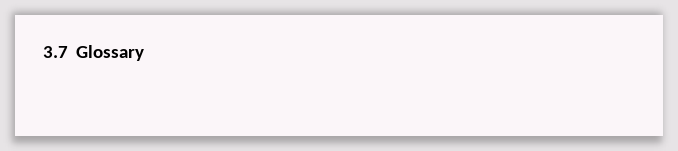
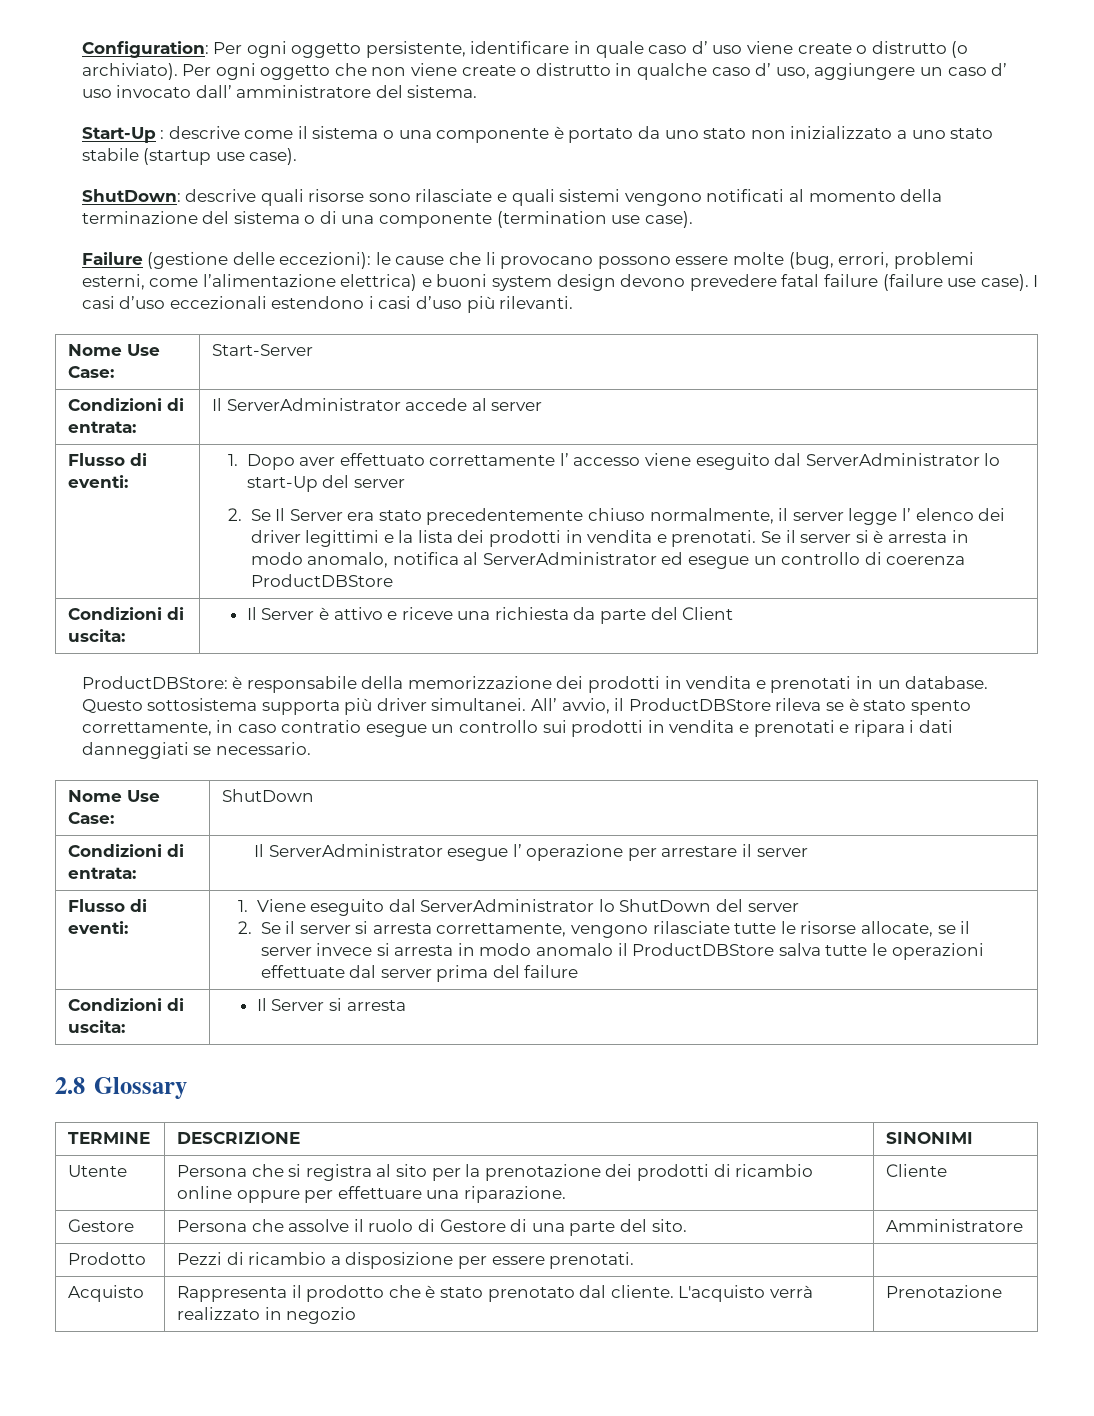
[43,45,144,61] 3.7 Glossary -> [81,41,969,58] [81,63,1008,80] [81,85,478,98] [81,126,994,143] [81,148,298,165] [81,189,943,206] [81,211,693,228] [81,252,974,269] [81,274,1039,291] [81,296,574,313] [68,344,160,356] [68,366,115,378] [212,344,314,356] [68,398,184,411] [68,421,137,433] [212,398,543,411] [68,453,147,466] [68,475,129,488] [228,453,1001,470] [246,475,405,492] [228,508,1006,525] [250,530,969,547] [250,552,966,569] [250,574,393,587] [68,607,184,620] [68,629,126,642] [246,607,734,624] [81,676,989,693] [81,698,971,715] [81,720,953,737] [81,742,311,759] [68,790,160,802] [68,812,115,824] [222,789,315,802] [68,844,184,857] [68,867,137,879] [253,844,808,861] [68,899,147,912] [68,921,129,934] [238,899,799,916] [238,921,971,938] [260,943,984,960] [260,965,579,982] [68,998,184,1011] [68,1020,126,1033] [256,998,406,1011] [55,1077,187,1099] [68,1132,151,1144] [177,1132,301,1144] [886,1132,974,1144] [68,1165,128,1177] [177,1164,814,1181] [177,1186,567,1203] [886,1164,948,1177] [68,1219,135,1232] [177,1219,687,1236] [886,1219,1024,1232] [68,1252,147,1265] [177,1252,635,1269] [68,1285,145,1302] [177,1285,814,1302] [177,1307,357,1324] [886,1285,1003,1298] Configuration: Per ogni oggetto persistente, identificare in quale caso d’ uso viene create o distrutto (o archiviato). Per ogni oggetto che non viene create o distrutto in qualche caso d’ uso, aggiungere un caso d’ uso invocato dall’ amministratore del sistema. // Start-Up : descrive come il sistema o una componente è portato da uno stato non inizializzato a uno stato stabile (startup use case). // ShutDown: descrive quali risorse sono rilasciate e quali sistemi vengono notificati al momento della terminazione del sistema o di una componente (termination use case). // Failure (gestione delle eccezioni): le cause che li provocano possono essere molte (bug, errori, problemi esterni, come l’alimentazione elettrica) e buoni system design devono prevedere fatal failure (failure use case). I casi d’uso eccezionali estendono i casi d’uso più rilevanti. // Nome Use Case: | Start-Server // Condizioni di entrata: | Il ServerAdministrator accede al server // Flusso di eventi: | 1. Dopo aver effettuato correttamente l’ accesso viene eseguito dal ServerAdministrator lo start-Up del server // 2. Se Il Server era stato precedentemente chiuso normalmente, il server legge l’ elenco dei driver legittimi e la lista dei prodotti in vendita e prenotati. Se il server si è arresta in modo anomalo, notifica al ServerAdministrator ed esegue un controllo di coerenza ProductDBStore // Condizioni di uscita: | Il Server è attivo e riceve una richiesta da parte del Client // ProductDBStore: è responsabile della memorizzazione dei prodotti in vendita e prenotati in un database. Questo sottosistema supporta più driver simultanei. All’ avvio, il ProductDBStore rileva se è stato spento correttamente, in caso contratio esegue un controllo sui prodotti in vendita e prenotati e ripara i dati danneggiati se necessario. // Nome Use Case: | ShutDown // Condizioni di entrata: | Il ServerAdministrator esegue l’ operazione per arrestare il server // Flusso di eventi: | 1. Viene eseguito dal ServerAdministrator lo ShutDown del server // 2. Se il server si arresta correttamente, vengono rilasciate tutte le risorse allocate, se il server invece si arresta in modo anomalo il ProductDBStore salva tutte le operazioni effettuate dal server prima del failure // Condizioni di uscita: | Il Server si arresta // 2.8 Glossary // TERMINE | DESCRIZIONE | SINONIMI // Utente | Persona che si registra al sito per la prenotazione dei prodotti di ricambio online oppure per effettuare una riparazione. | Cliente // Gestore | Persona che assolve il ruolo di Gestore di una parte del sito. | Amministratore // Prodotto | Pezzi di ricambio a disposizione per essere prenotati. | // Acquisto | Rappresenta il prodotto che è stato prenotato dal cliente. L'acquisto verrà realizzato in negozio | Prenotazione

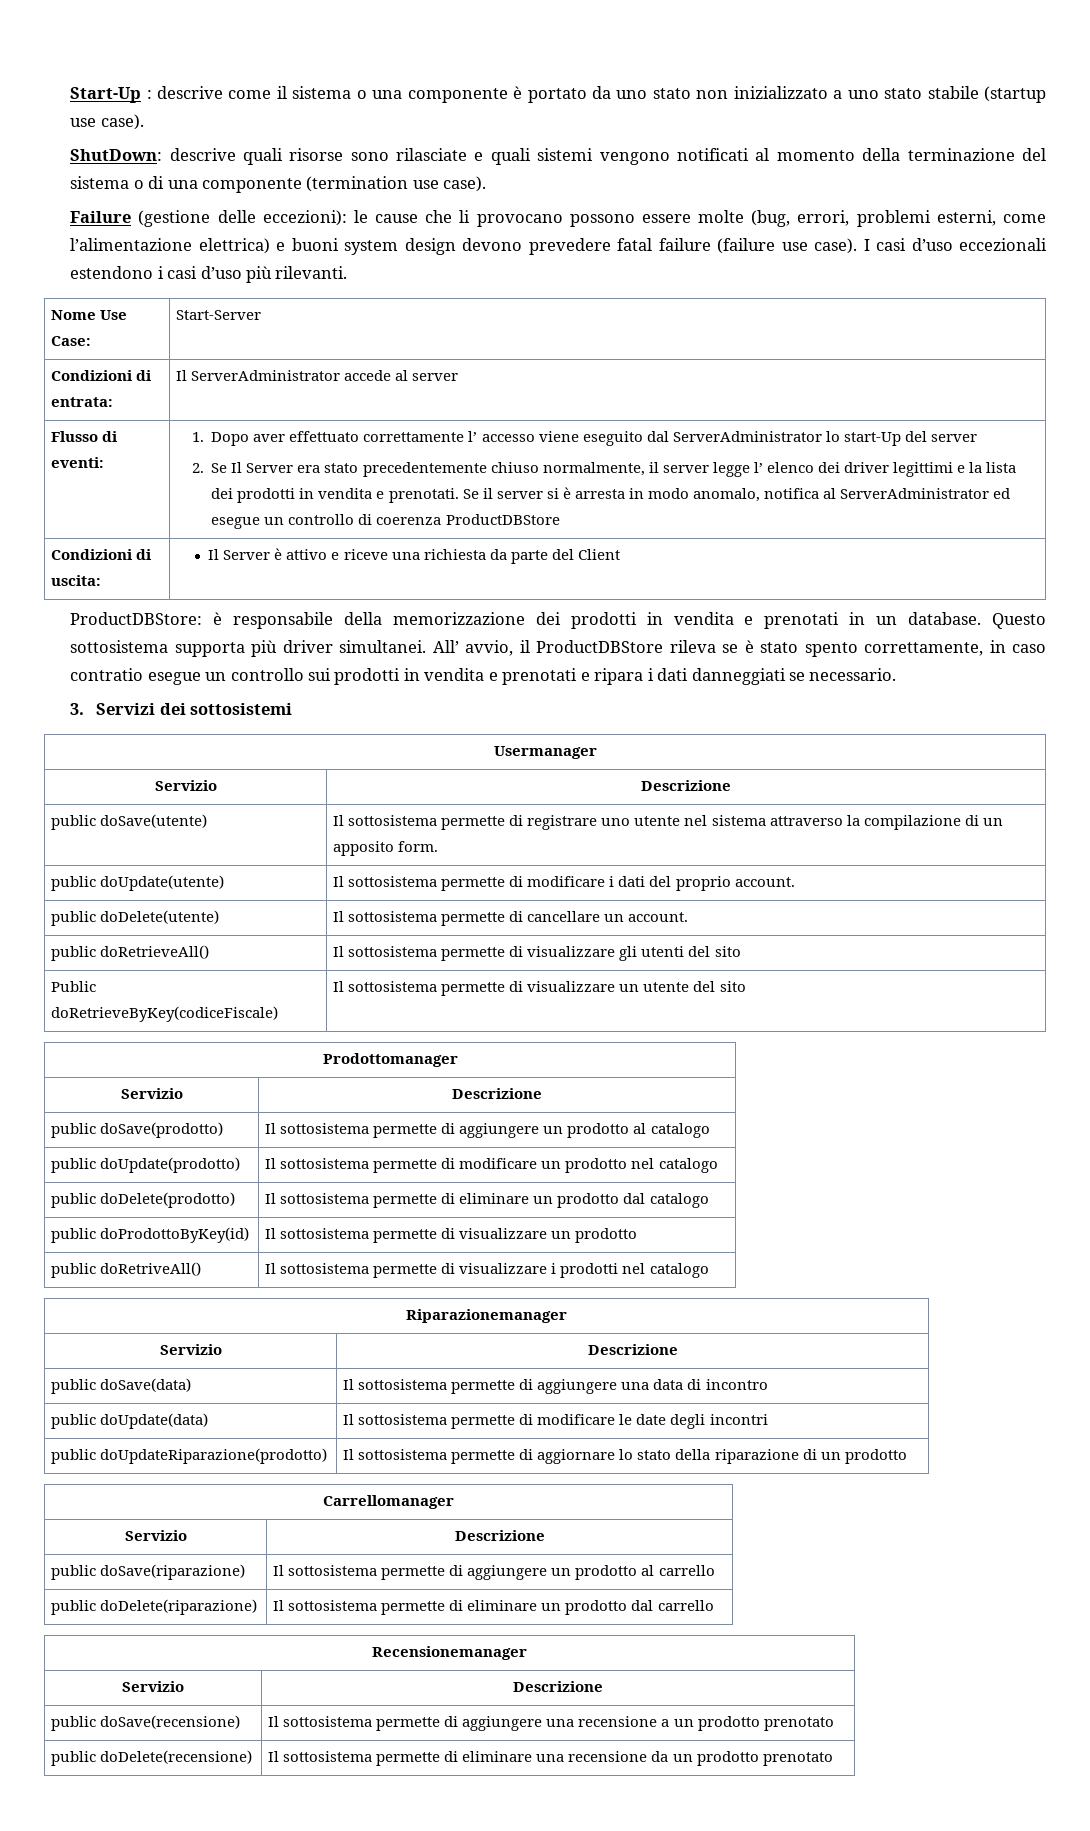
[81,41,969,58] [81,63,1008,80] [81,85,478,98] Configuration: Per ogni oggetto persistente, identificare in quale caso d’ uso viene create o distrutto (o archiviato). Per ogni oggetto che non viene create o distrutto in qualche caso d’ uso, aggiungere un caso d’ uso invocato dall’ amministratore del sistema. // -> (70, 95) none
[68,790,160,802] [68,812,115,824] [222,789,315,802] [68,844,184,857] [68,867,137,879] [253,844,808,861] [68,899,147,912] [68,921,129,934] [238,899,799,916] [238,921,971,938] [260,943,984,960] [260,965,579,982] [68,998,184,1011] [68,1020,126,1033] [256,998,406,1011] [55,1077,187,1099] [68,1132,151,1144] [177,1132,301,1144] [886,1132,974,1144] [68,1165,128,1177] [177,1164,814,1181] [177,1186,567,1203] [886,1164,948,1177] [68,1219,135,1232] [177,1219,687,1236] [886,1219,1024,1232] [68,1252,147,1265] [177,1252,635,1269] [68,1285,145,1302] [177,1285,814,1302] [177,1307,357,1324] [886,1285,1003,1298] // Nome Use Case: | ShutDown // Condizioni di entrata: | Il ServerAdministrator esegue l’ operazione per arrestare il server // Flusso di eventi: | 1. Viene eseguito dal ServerAdministrator lo ShutDown del server // 2. Se il server si arresta correttamente, vengono rilasciate tutte le risorse allocate, se il server invece si arresta in modo anomalo il ProductDBStore salva tutte le operazioni effettuate dal server prima del failure // Condizioni di uscita: | Il Server si arresta // 2.8 Glossary // TERMINE | DESCRIZIONE | SINONIMI // Utente | Persona che si registra al sito per la prenotazione dei prodotti di ricambio online oppure per effettuare una riparazione. | Cliente // Gestore | Persona che assolve il ruolo di Gestore di una parte del sito. | Amministratore // Prodotto | Pezzi di ricambio a disposizione per essere prenotati. | // Acquisto | Rappresenta il prodotto che è stato prenotato dal cliente. L'acquisto verrà realizzato in negozio | Prenotazione -> [70,703,293,715] [493,746,597,759] [154,780,217,791] [641,780,731,791] [51,814,208,830] [333,815,1003,830] [333,841,439,856] [51,875,225,891] [333,876,795,891] [51,910,220,926] [333,911,689,926] [51,945,210,961] [333,946,741,961] [51,981,97,992] [51,1006,279,1022] [333,981,746,996] [322,1053,458,1067] [120,1088,183,1099] [451,1088,542,1099] [51,1122,224,1138] [265,1123,710,1138] [51,1157,241,1173] [265,1158,718,1173] [51,1192,236,1208] [265,1193,709,1208] [51,1227,250,1243] [265,1228,638,1243] [51,1262,202,1278] [265,1263,709,1278] [406,1309,567,1323] [159,1344,222,1355] [587,1344,678,1355] [51,1378,192,1394] [343,1379,768,1394] [51,1413,209,1429] [343,1414,768,1429] [51,1448,328,1464] [343,1449,907,1464] [323,1495,454,1509] [124,1530,187,1541] [454,1530,545,1541] [51,1564,246,1580] [273,1565,715,1580] [51,1599,258,1615] [273,1600,714,1615] [372,1646,527,1660] [122,1681,184,1692] [513,1681,603,1692] [51,1715,241,1731] [268,1716,834,1731] [51,1750,253,1766] [268,1751,833,1766] // 3. Servizi dei sottosistemi // Usermanager // Servizio | Descrizione // public doSave(utente) | Il sottosistema permette di registrare uno utente nel sistema attraverso la compilazione di un apposito form. // public doUpdate(utente) | Il sottosistema permette di modificare i dati del proprio account. // public doDelete(utente) | Il sottosistema permette di cancellare un account. // public doRetrieveAll() | Il sottosistema permette di visualizzare gli utenti del sito // Public doRetrieveByKey(codiceFiscale) | Il sottosistema permette di visualizzare un utente del sito // Prodottomanager // Servizio | Descrizione // public doSave(prodotto) | Il sottosistema permette di aggiungere un prodotto al catalogo // public doUpdate(prodotto) | Il sottosistema permette di modificare un prodotto nel catalogo // public doDelete(prodotto) | Il sottosistema permette di eliminare un prodotto dal catalogo // public doProdottoByKey(id) | Il sottosistema permette di visualizzare un prodotto // public doRetriveAll() | Il sottosistema permette di visualizzare i prodotti nel catalogo // Riparazionemanager // Servizio | Descrizione // public doSave(data) | Il sottosistema permette di aggiungere una data di incontro // public doUpdate(data) | Il sottosistema permette di modificare le date degli incontri // public doUpdateRiparazione(prodotto) | Il sottosistema permette di aggiornare lo stato della riparazione di un prodotto // Carrellomanager // Servizio | Descrizione // public doSave(riparazione) | Il sottosistema permette di aggiungere un prodotto al carrello // public doDelete(riparazione) | Il sottosistema permette di eliminare un prodotto dal carrello // Recensionemanager // Servizio | Descrizione // public doSave(recensione) | Il sottosistema permette di aggiungere una recensione a un prodotto prenotato // public doDelete(recensione) | Il sottosistema permette di eliminare una recensione da un prodotto prenotato

